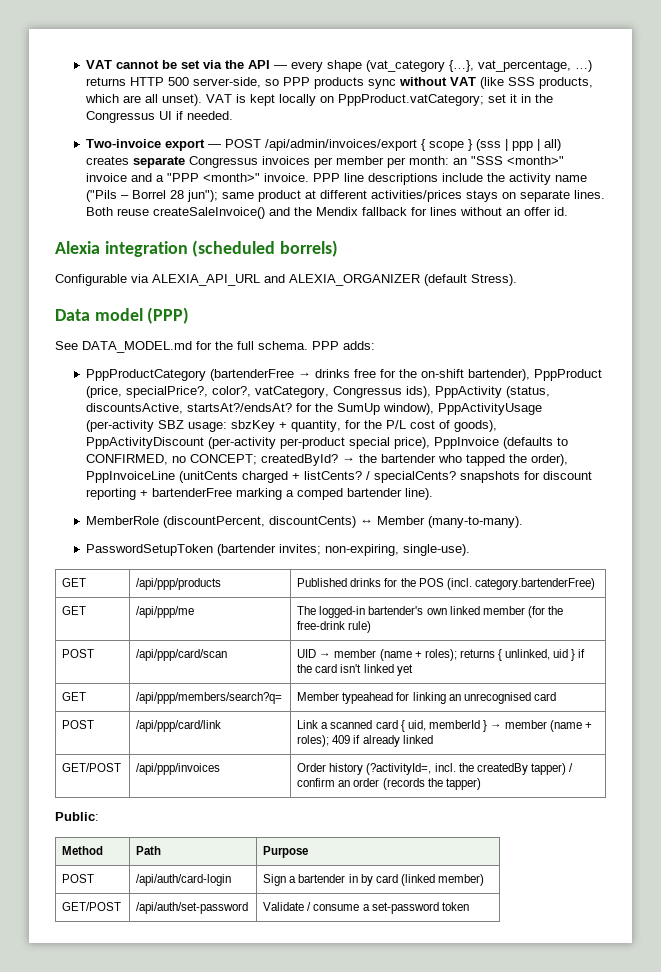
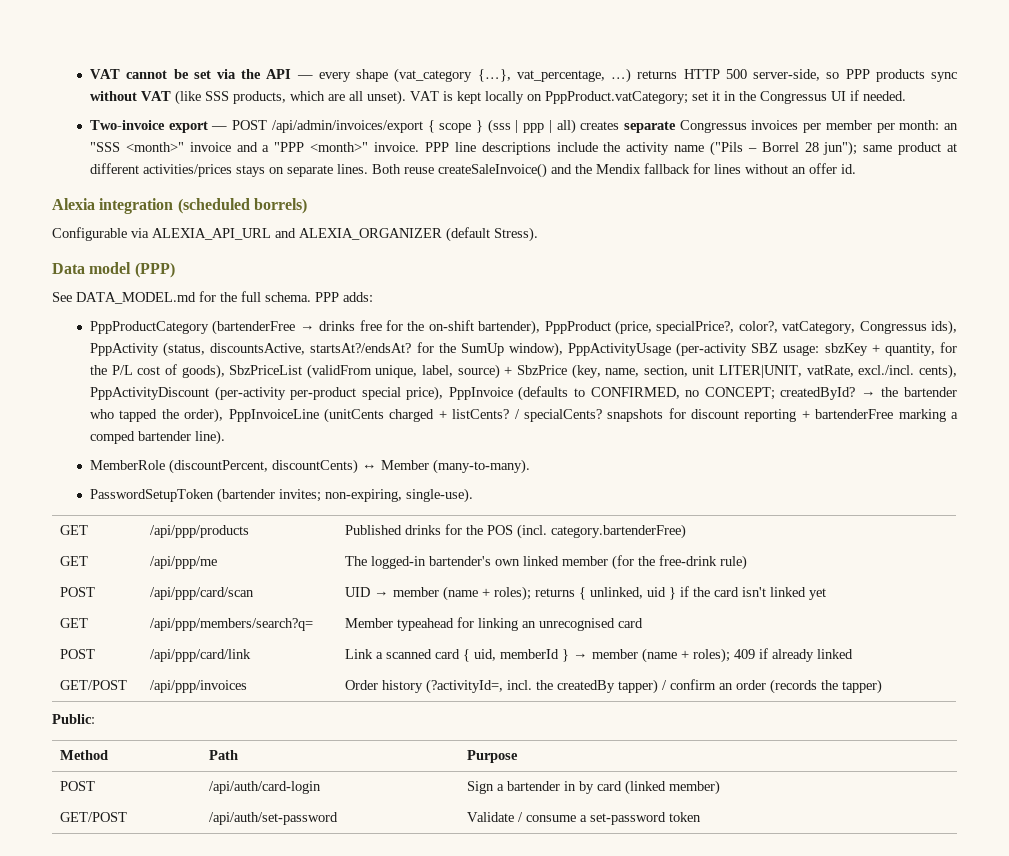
(497, 426) none -> [229,364,958,379] SbzPriceList (validFrom unique, label, source) + SbzPrice (key, name, section, unit LITER|UNIT, vatRate, excl./incl. cents),

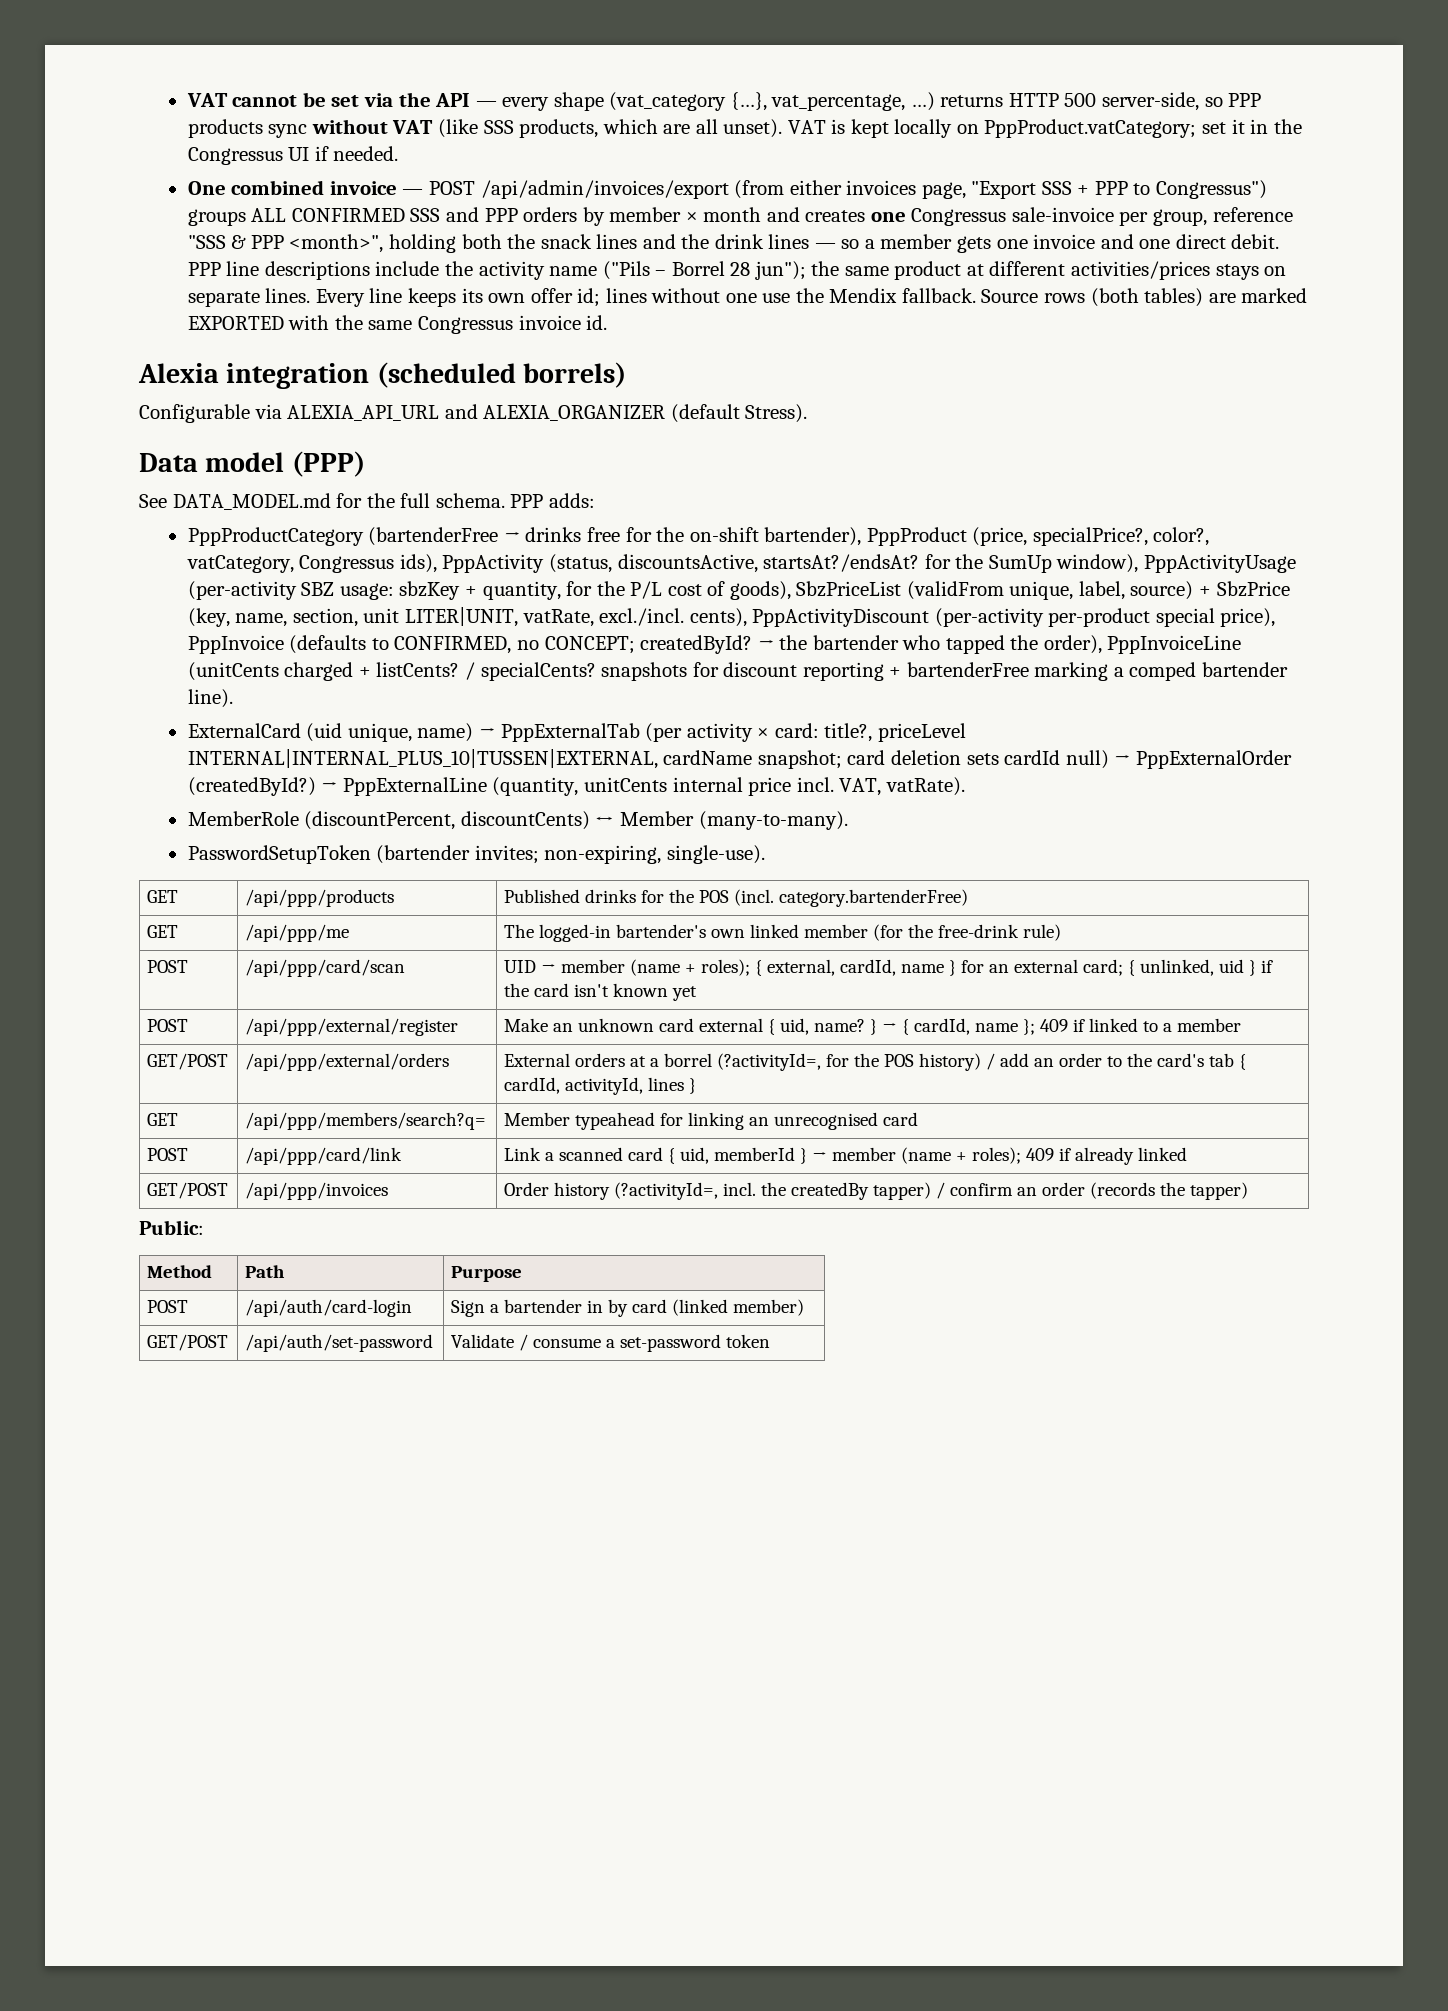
[90,119,958,134] [90,142,420,152] Two-invoice export — POST /api/admin/invoices/export { scope } (sss | ppp | all) creates separate Congressus invoices per member per month: an "SSS <month>" invoice and a "PPP <month>" invoice. -> [187,180,1267,199] [187,207,1293,226] [187,234,1280,253] One combined invoice — POST /api/admin/invoices/export (from either invoices page, "Export SSS + PPP to Congressus") groups ALL CONFIRMED SSS and PPP orders by member × month and creates one Congressus sale-invoice per group, reference "SSS & PPP <month>", holding both the snack lines and the drink lines — so a member gets one invoice and one direct debit.
(858, 148) none -> [811,261,840,276] the
[372,163,838,178] Both reuse createSaleInvoice() and the Mendix fallback for lines without an offer -> [315,288,1308,307] [187,315,581,334] Every line keeps its own offer id; lines without one use the Mendix fallback. Source rows (both tables) are marked EXPORTED with the same Congressus invoice
(226, 437) none -> [187,723,966,742] [187,749,1292,769] [187,777,965,796] // ExternalCard (uid unique, name) → PppExternalTab (per activity × card: title?, priceLevel INTERNAL|INTERNAL_PLUS_10|TUSSEN|EXTERNAL, cardName snapshot; card deletion sets cardId null) → PppExternalOrder (createdById?) → PppExternalLine (quantity, unitCents internal price incl. VAT, vatRate).
[534,588,575,597] returns -> [755,959,1124,976] { external, cardId, name } for an external card;
[769,587,826,600] linked yet -> [613,983,698,1001] [147,1019,189,1032] [245,1018,459,1036] [504,1018,1242,1035] [147,1053,229,1070] [245,1053,450,1071] [504,1053,1247,1071] [504,1077,697,1095] known yet // POST | /api/ppp/external/register | Make an unknown card external { uid, name? } → { cardId, name }; 409 if linked to a member // GET/POST | /api/ppp/external/orders | External orders at a borrel (?activityId=, for the POS history) / add an order to the card's tab { cardId, activityId, lines }

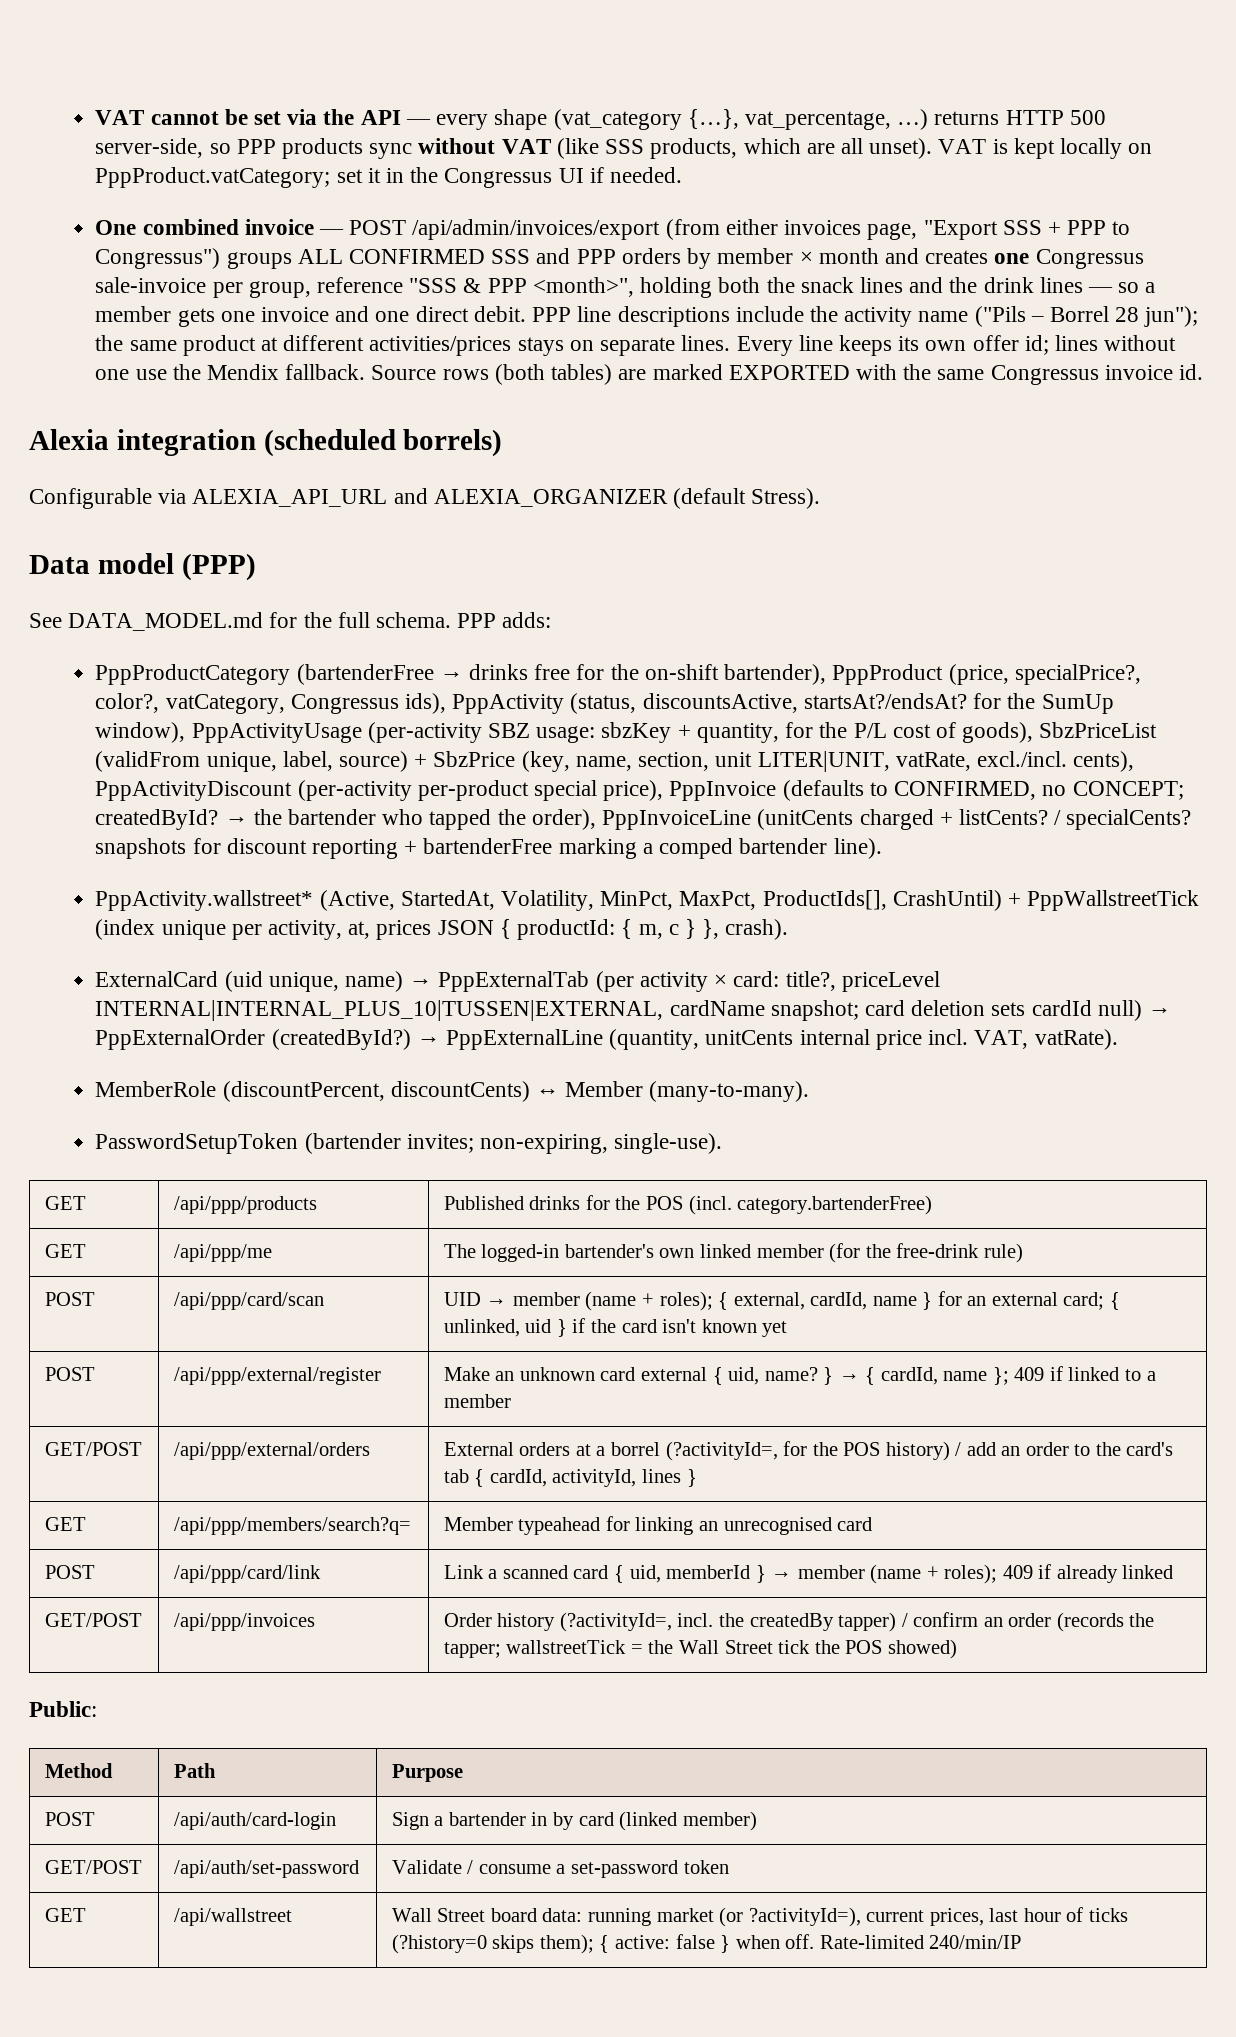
(233, 698) none -> [95,890,1200,911] [95,919,789,940] // PppActivity.wallstreet* (Active, StartedAt, Volatility, MinPct, MaxPct, ProductIds[], CrashUntil) + PppWallstreetTick (index unique per activity, at, prices JSON { productId: { m, c } }, crash).
[1190,1182,1249,1200] tapper) -> [443,1639,957,1659] tapper; wallstreetTick = the Wall Street tick the POS showed)
(771, 1341) none -> [44,1908,86,1922] [173,1908,292,1926] [391,1907,1128,1927] [391,1934,1022,1954] // GET | /api/wallstreet | Wall Street board data: running market (or ?activityId=), current prices, last hour of ticks (?history=0 skips them); { active: false } when off. Rate-limited 240/min/IP

